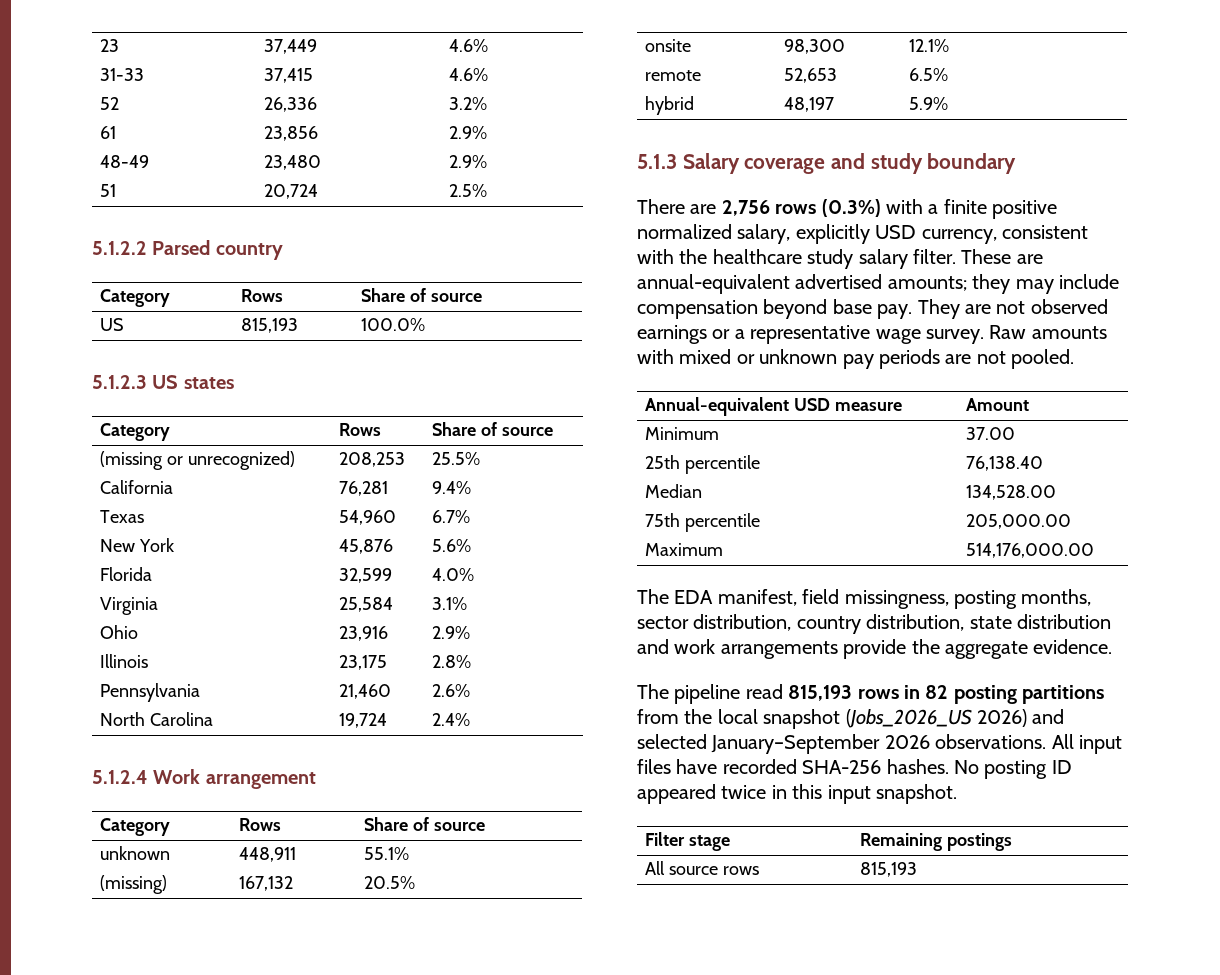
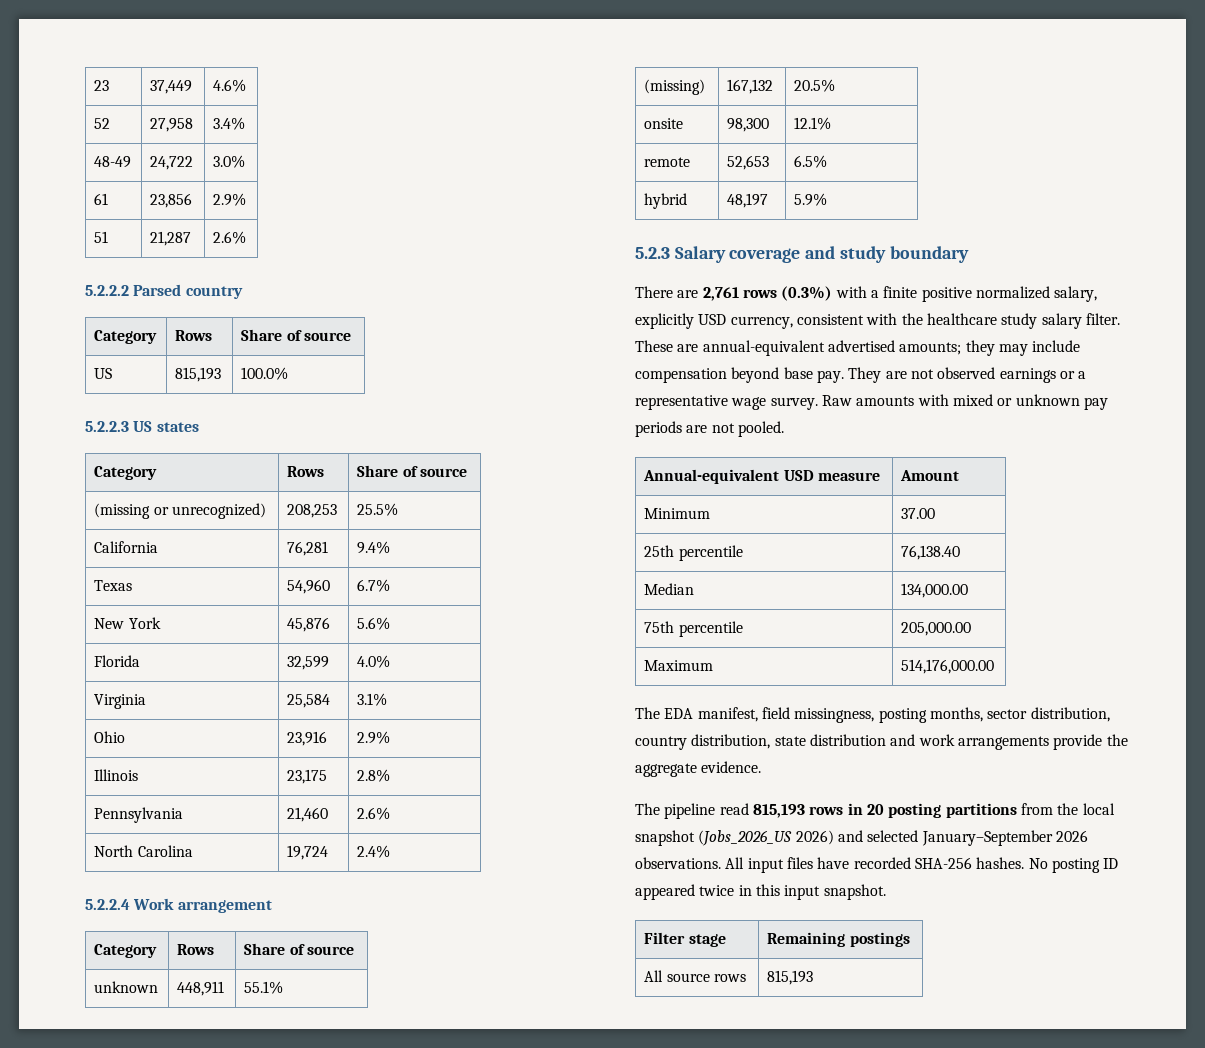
[100,68,145,81] [264,68,314,83] [449,68,489,81] [100,97,120,110] [264,97,318,112] [449,97,488,110] [100,126,117,139] [264,126,319,141] [449,126,488,139] [100,155,150,168] [264,155,322,170] [449,155,488,168] [100,184,117,197] [264,184,319,199] [449,184,488,197] [92,241,147,255] 31-33 | 37,415 | 4.6% // 52 | 26,336 | 3.2% // 61 | 23,856 | 2.9% // 48-49 | 23,480 | 2.9% // 51 | 20,724 | 2.5% // 5.1.2.2 -> [94,118,111,129] [150,118,194,132] [213,117,246,130] [94,156,132,168] [150,156,194,170] [213,155,246,168] [94,193,109,205] [150,193,193,208] [213,193,247,206] [94,231,109,243] [150,231,192,246] [213,231,247,244] [85,285,129,296] 52 | 27,958 | 3.4% // 48-49 | 24,722 | 3.0% // 61 | 23,856 | 2.9% // 51 | 21,287 | 2.6% // 5.2.2.2
[92,375,147,389] 5.1.2.3 -> [85,421,129,432] 5.2.2.3
[92,770,148,784] 5.1.2.4 -> [85,899,130,910] 5.2.2.4
[637,154,677,169] 5.1.3 -> [635,247,670,259] 5.2.3
[721,200,770,216] 2,756 -> [702,287,739,301] 2,761
[966,485,1057,500] 134,528.00 -> [901,583,969,598] 134,000.00
[925,685,949,699] 82 -> [866,804,884,815] 20

